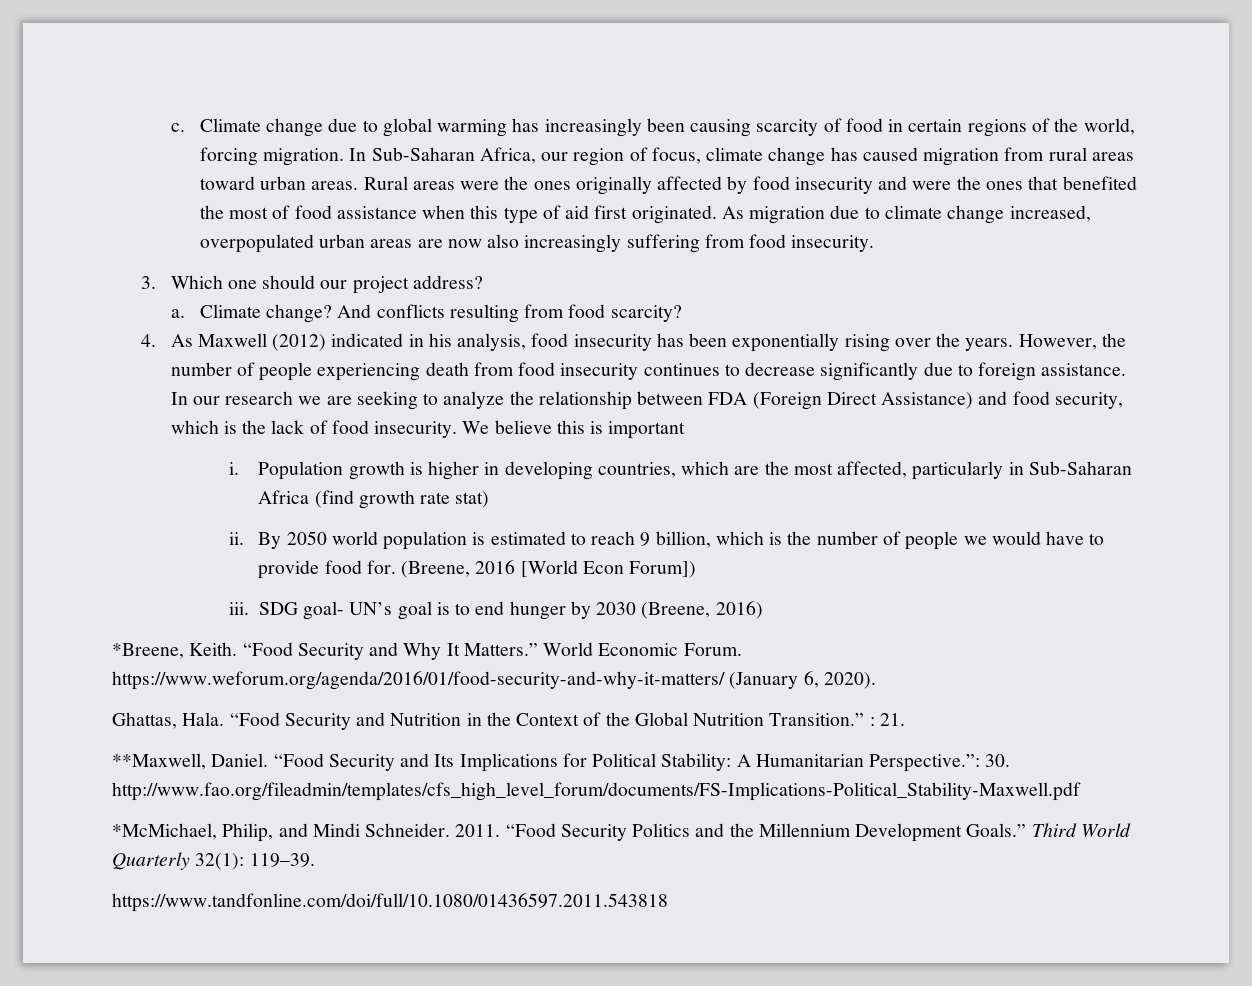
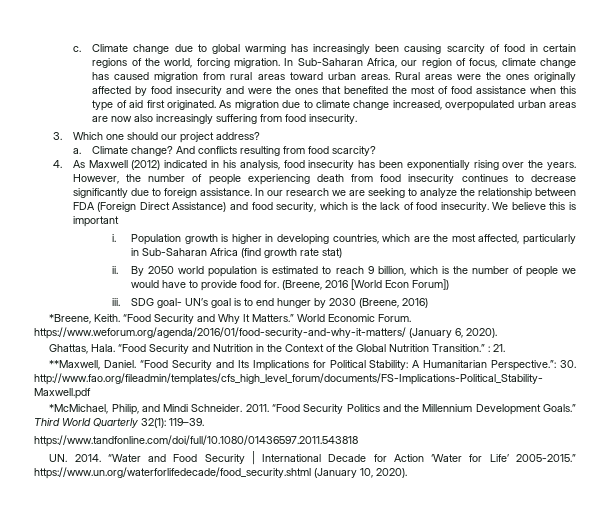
(668, 902) none -> [49,451,577,465] [34,467,407,479] // UN. 2014. “Water and Food Security | International Decade for Action ‘Water for Life’ 2005-2015.” https://www.un.org/waterforlifedecade/food_security.shtml (January 10, 2020).

